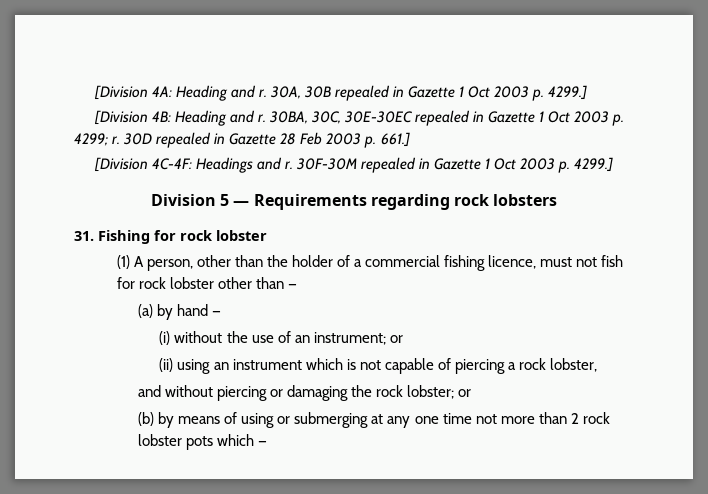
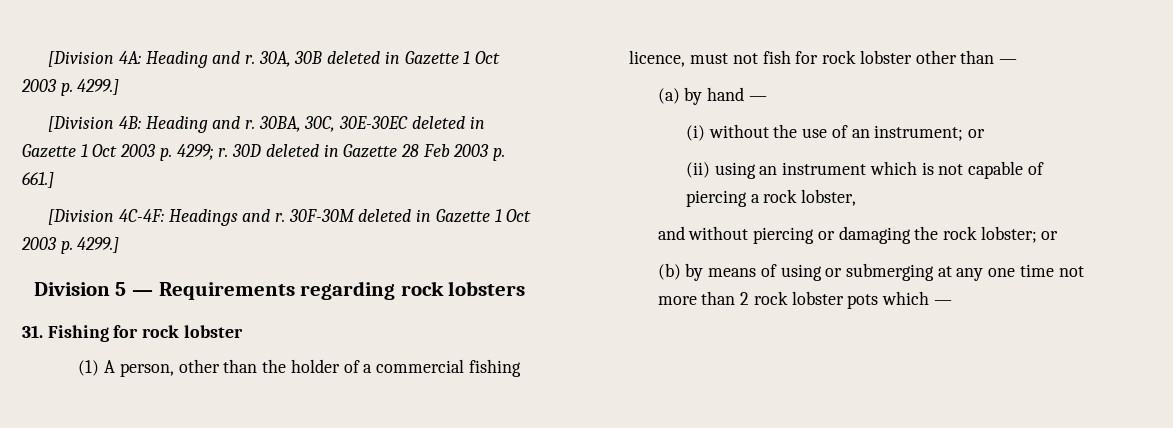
[335,85,391,101] repealed -> [327,51,381,64] deleted
[415,110,471,126] repealed -> [411,116,465,129] deleted
[156,132,212,148] repealed -> [265,144,319,157] deleted
[360,157,416,173] repealed -> [358,209,412,222] deleted

